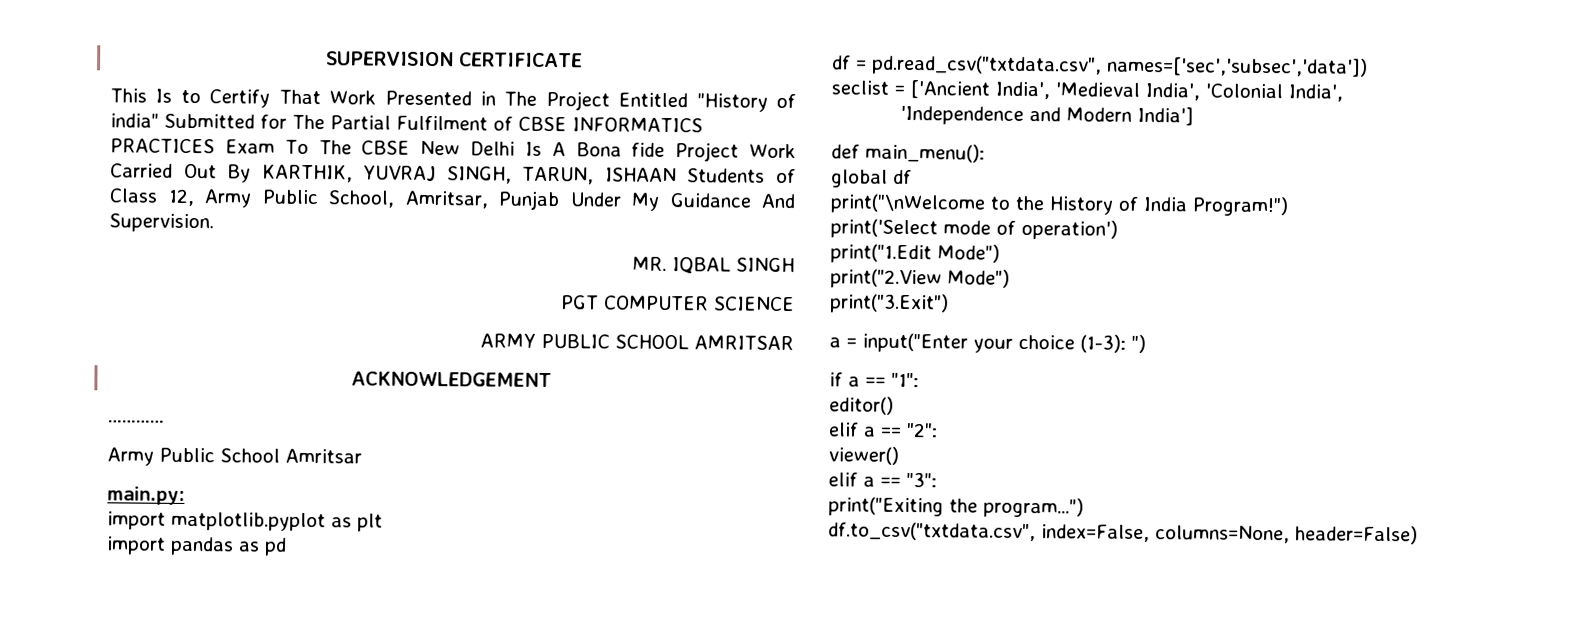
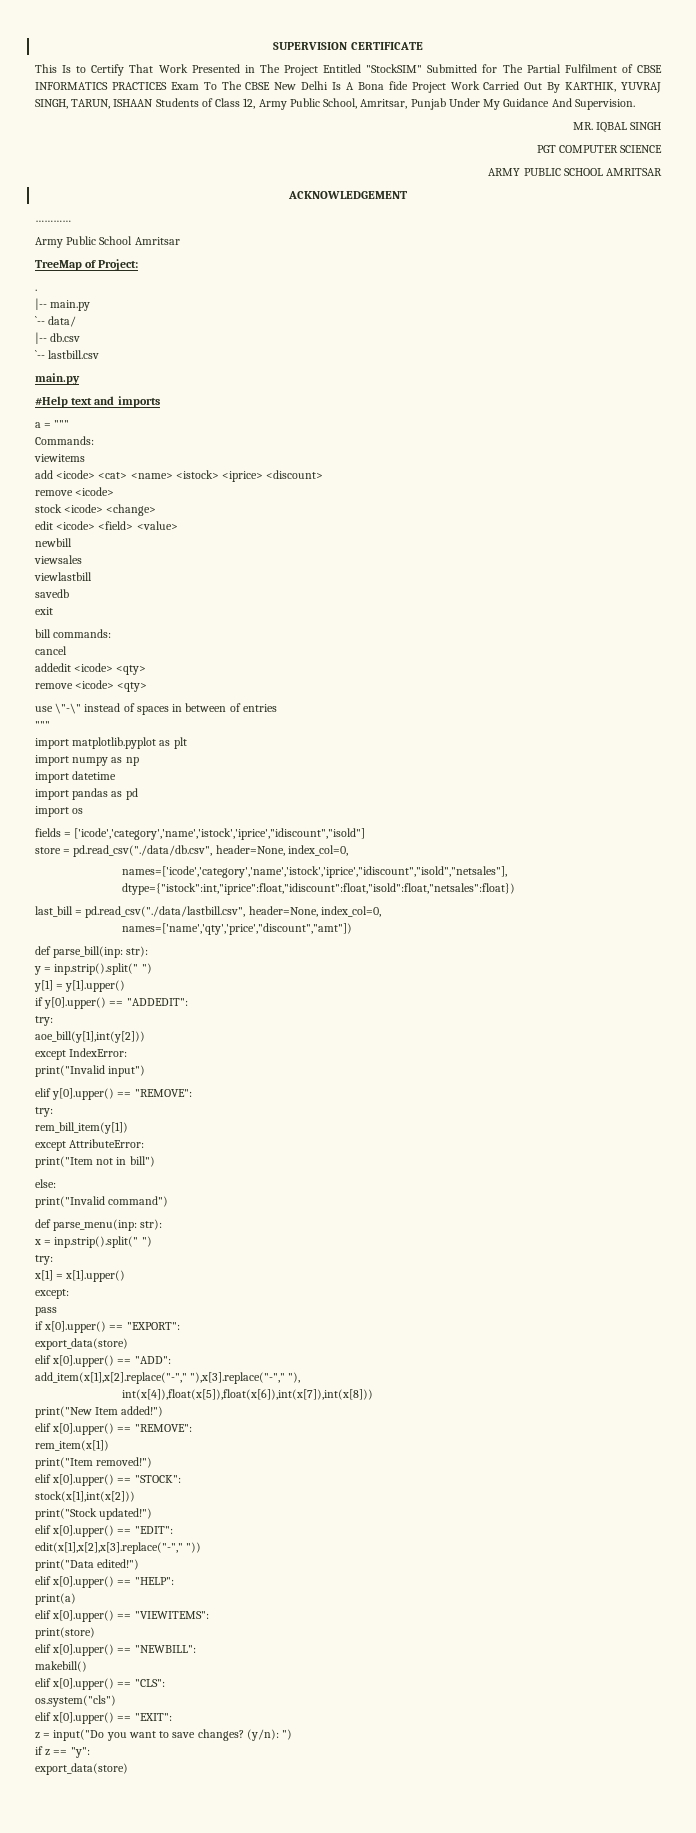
[696,93,796,112] [110,113,159,128] "History of india" -> [366,64,423,73] "StockSIM"
[107,486,185,505] [107,511,383,532] [106,536,287,556] [832,54,1368,77] [831,80,1343,102] [899,105,1194,126] [831,143,985,163] [831,169,912,188] [830,193,1288,217] [830,218,1118,240] [830,243,1000,264] [830,268,1010,289] [830,293,949,314] [829,332,1146,354] [829,372,919,388] [829,396,894,415] [828,422,938,438] [828,446,899,465] [828,472,937,488] [828,496,1084,518] [828,521,1418,545] main.py: // import matplotlib.pyplot as plt // import pandas as pd // df = pd.read_csv("txtdata.csv", names=['sec','subsec','data']) // seclist = ['Ancient India', 'Medieval India', 'Colonial India', // 'Independence and Modern India'] // def main_menu(): // global df // print("\nWelcome to the History of India Program!") // print('Select mode of operation') // print("1.Edit Mode") // print("2.View Mode") // print("3.Exit") // a = input("Enter your choice (1-3): ") // if a == "1": // editor() // elif a == "2": // viewer() // elif a == "3": // print("Exiting the program...") // df.to_csv("txtdata.csv", index=False, columns=None, header=False) -> [35,259,139,271] [35,289,37,291] [35,298,91,311] [35,316,77,327] [35,332,81,344] [35,350,100,359] [35,373,80,385] [35,396,160,408] [35,420,70,428] [35,436,94,445] [34,454,85,462] [35,470,324,482] [35,487,115,496] [35,504,157,516] [35,521,178,530] [35,538,72,547] [34,555,82,564] [34,572,92,581] [35,589,69,598] [35,607,53,615] [35,629,112,638] [35,646,67,655] [35,663,147,675] [35,680,148,692] [35,703,277,715] [35,721,50,729] [35,737,187,749] [35,755,139,766] [35,771,117,783] [35,788,138,800] [35,806,84,817] [35,828,366,840] [35,845,348,857] [122,866,508,878] [122,883,516,895] [35,906,381,918] [122,923,353,935] [35,946,149,958] [34,963,152,975] [34,980,126,992] [35,997,188,1009] [35,1016,53,1026] [35,1031,145,1043] [35,1048,128,1060] [35,1065,146,1077] [35,1088,192,1100] [35,1107,53,1117] [35,1122,128,1134] [35,1139,145,1151] [35,1156,155,1168] [35,1179,56,1188] [35,1196,169,1208] [35,1219,163,1231] [34,1236,152,1248] [35,1255,53,1265] [34,1270,126,1282] [35,1289,69,1299] [35,1307,57,1316] [35,1321,180,1333] [35,1338,128,1350] [35,1355,171,1367] [35,1372,301,1384] [122,1389,374,1400] [35,1406,164,1418] [35,1423,192,1435] [35,1440,109,1451] [35,1457,153,1469] [35,1474,181,1486] [35,1491,135,1502] [35,1508,153,1520] [35,1525,173,1537] [35,1542,202,1554] [35,1559,140,1571] [35,1576,174,1588] [35,1593,76,1605] [35,1610,209,1622] [35,1627,95,1639] [35,1644,196,1656] [35,1661,87,1672] [35,1678,165,1690] [35,1695,116,1707] [35,1712,172,1724] [35,1729,293,1741] [35,1746,90,1758] [35,1763,128,1775] TreeMap of Project: // . // |-- main.py // `-- data/ // |-- db.csv // `-- lastbill.csv // main.py // #Help text and imports // a = """ // Commands: // viewitems // add <icode> <cat> <name> <istock> <iprice> <discount> // remove <icode> // stock <icode> <change> // edit <icode> <field> <value> // newbill // viewsales // viewlastbill // savedb // exit // bill commands: // cancel // addedit <icode> <qty> // remove <icode> <qty> // use \"-\" instead of spaces in between of entries // """ // import matplotlib.pyplot as plt // import numpy as np // import datetime // import pandas as pd // import os // fields = ['icode','category','name','istock','iprice',"idiscount","isold"] // store = pd.read_csv("./data/db.csv", header=None, index_col=0, // names=['icode','category','name','istock','iprice',"idiscount","isold","netsales"], dtype={"istock":int,"iprice":float,"idiscount":float,"isold":float,"netsales":float}) // last_bill = pd.read_csv("./data/lastbill.csv", header=None, index_col=0, // names=['name','qty','price',"discount","amt"]) // def parse_bill(inp: str): // y = inp.strip().split(" ") // y[1] = y[1].upper() // if y[0].upper() == "ADDEDIT": // try: // aoe_bill(y[1],int(y[2])) // except IndexError: // print("Invalid input") // elif y[0].upper() == "REMOVE": // try: // rem_bill_item(y[1]) // except AttributeError: // print("Item not in bill") // else: // print("Invalid command") // def parse_menu(inp: str): // x = inp.strip().split(" ") // try: // x[1] = x[1].upper() // except: // pass // if x[0].upper() == "EXPORT": // export_data(store) // elif x[0].upper() == "ADD": // add_item(x[1],x[2].replace("-"," "),x[3].replace("-"," "), // int(x[4]),float(x[5]),float(x[6]),int(x[7]),int(x[8])) // print("New Item added!") // elif x[0].upper() == "REMOVE": // rem_item(x[1]) // print("Item removed!") // elif x[0].upper() == "STOCK": // stock(x[1],int(x[2])) // print("Stock updated!") // elif x[0].upper() == "EDIT": // edit(x[1],x[2],x[3].replace("-"," ")) // print("Data edited!") // elif x[0].upper() == "HELP": // print(a) // elif x[0].upper() == "VIEWITEMS": // print(store) // elif x[0].upper() == "NEWBILL": // makebill() // elif x[0].upper() == "CLS": // os.system("cls") // elif x[0].upper() == "EXIT": // z = input("Do you want to save changes? (y/n): ") // if z == "y": // export_data(store)

